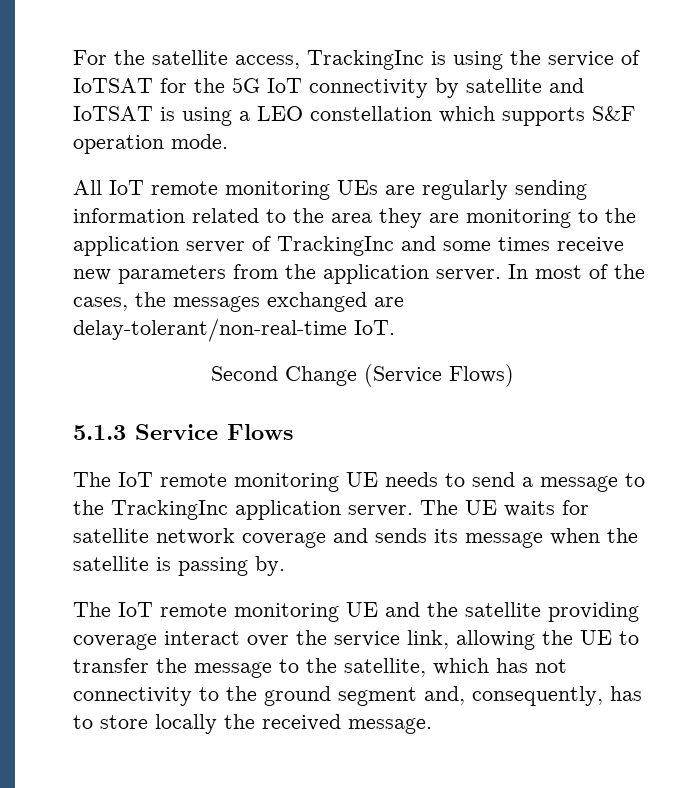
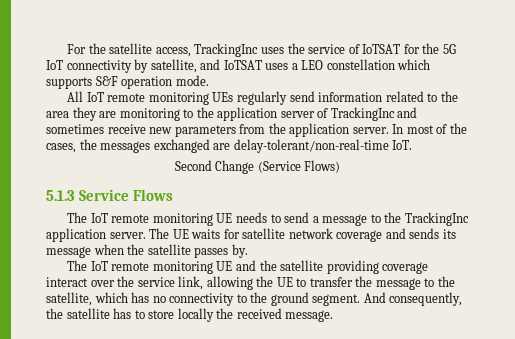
[431,51,503,70] is using -> [260,47,284,54] uses
[466,78,542,93] satellite -> [150,59,197,73] satellite,
[160,107,232,126] is using -> [265,63,289,70] uses
[385,180,587,200] are regularly sending -> [236,91,315,105] regularly send
[443,237,550,251] some times -> [46,124,104,134] sometimes
[156,557,248,576] is passing -> [194,247,229,258] passes
[535,659,567,673] not -> [152,296,166,303] no
[338,686,603,706] segment and, consequently, -> [312,292,463,306] [46,308,110,319] segment. And consequently, the satellite

